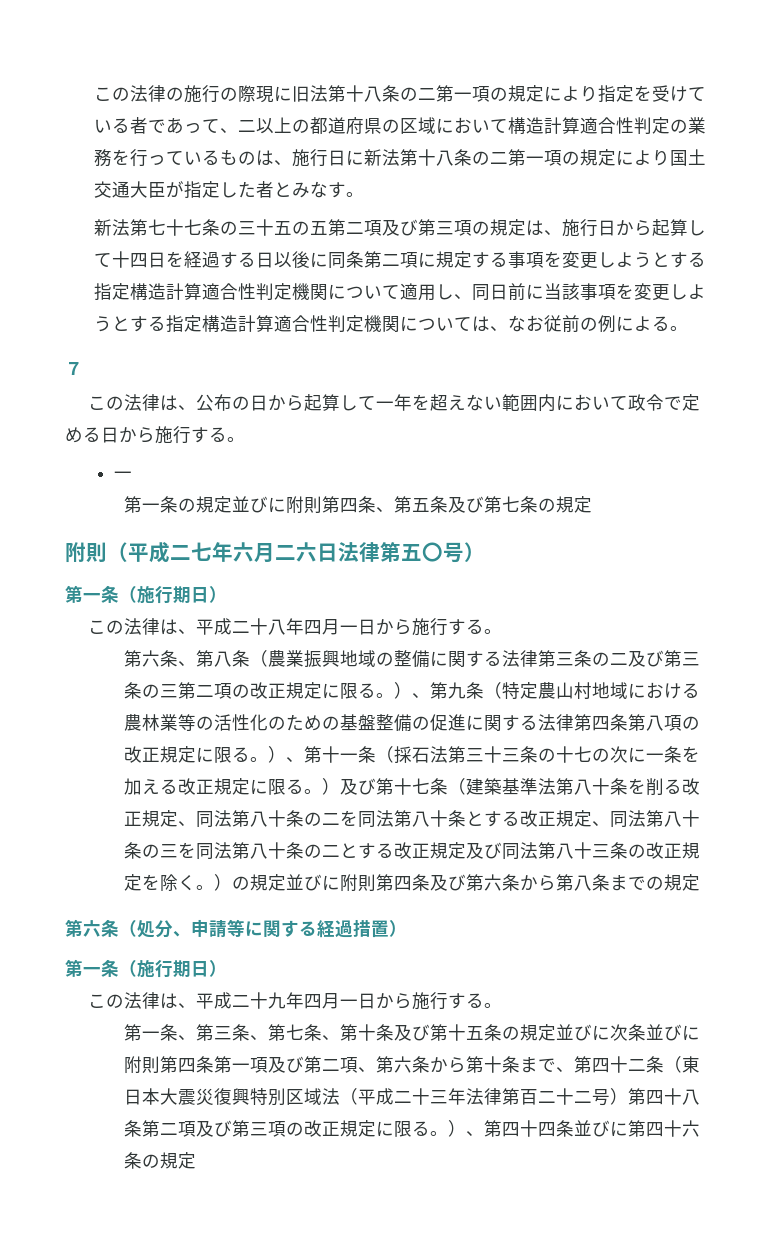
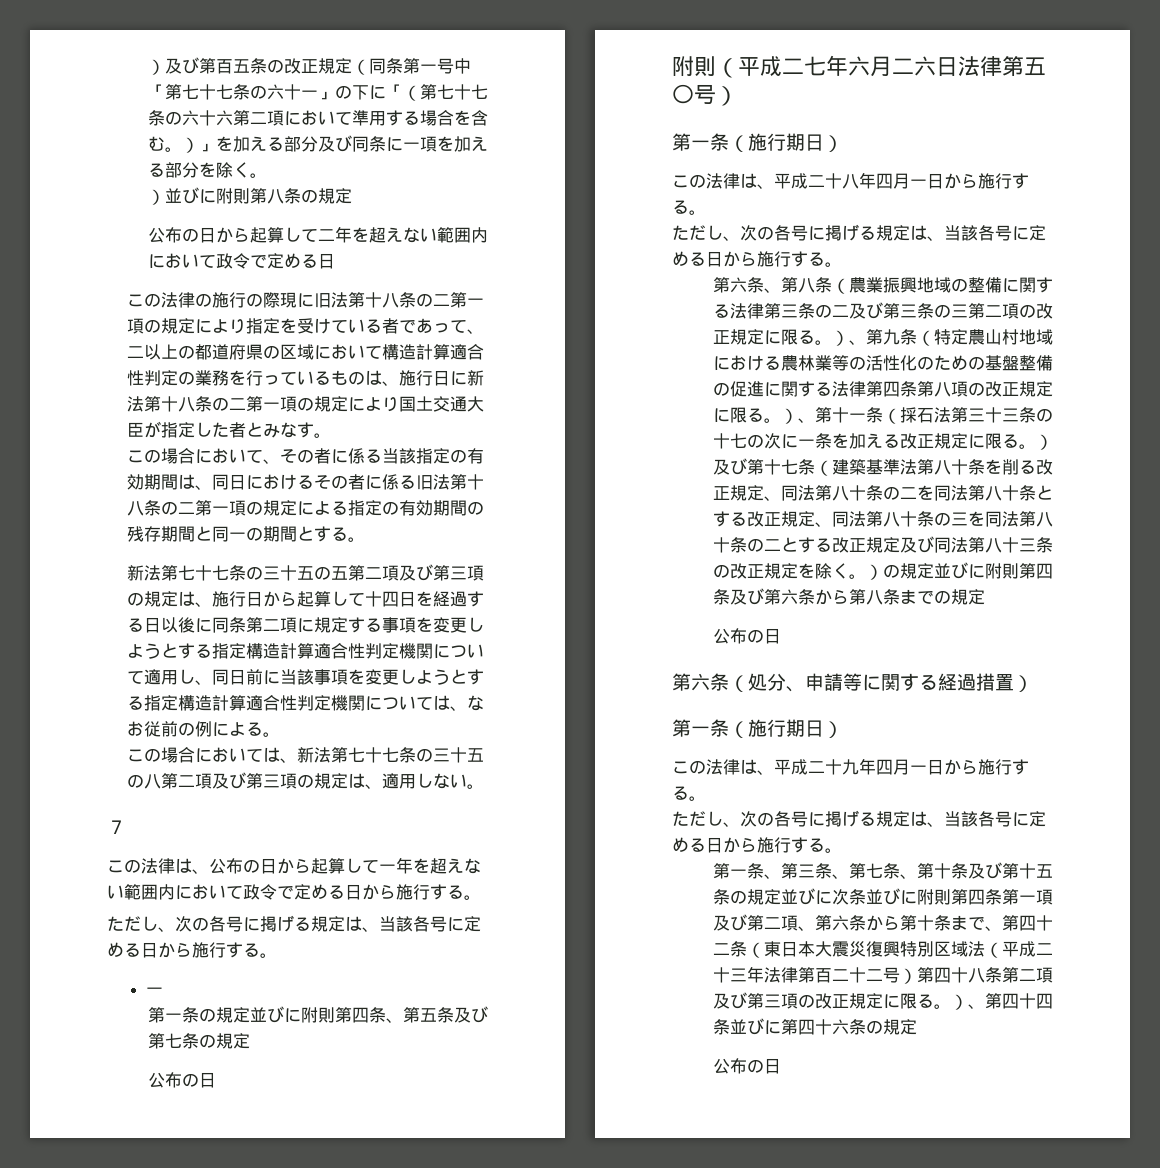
(94, 94) none -> [147,57,471,75] [147,84,488,101] [147,110,488,126] [147,135,488,153] [147,162,267,178] [147,187,352,205] [147,226,488,243] [147,253,335,269] ）及び第百五条の改正規定（同条第一号中「第七十七条の六十一」の下に「（第七十七条の六十六第二項において準用する場合を含む。）」を加える部分及び同条に一項を加える部分を除く。 // ）並びに附則第八条の規定 // 公布の日から起算して二年を超えない範囲内において政令で定める日 //
(365, 194) none -> [127,448,485,464] [127,474,485,490] [127,500,485,516] [127,526,366,542] // この場合において、その者に係る当該指定の有効期間は、同日におけるその者に係る旧法第十八条の二第一項の規定による指定の有効期間の残存期間と同一の期間とする。
(689, 328) none -> [127,747,485,763] [127,772,485,789] // この場合においては、新法第七十七条の三十五の八第二項及び第三項の規定は、適用しない。
(245, 439) none -> [107,915,481,932] [107,942,277,958] // ただし、次の各号に掲げる規定は、当該各号に定める日から施行する。
(592, 504) none -> [147,1072,216,1088] // 公布の日
(503, 631) none -> [672,224,1046,241] [672,251,842,267] // ただし、次の各号に掲げる規定は、当該各号に定める日から施行する。
(700, 882) none -> [712,628,781,644] // 公布の日
(503, 1005) none -> [672,810,1046,827] [672,837,842,853] // ただし、次の各号に掲げる規定は、当該各号に定める日から施行する。
(196, 1160) none -> [712,1058,781,1074] // 公布の日

